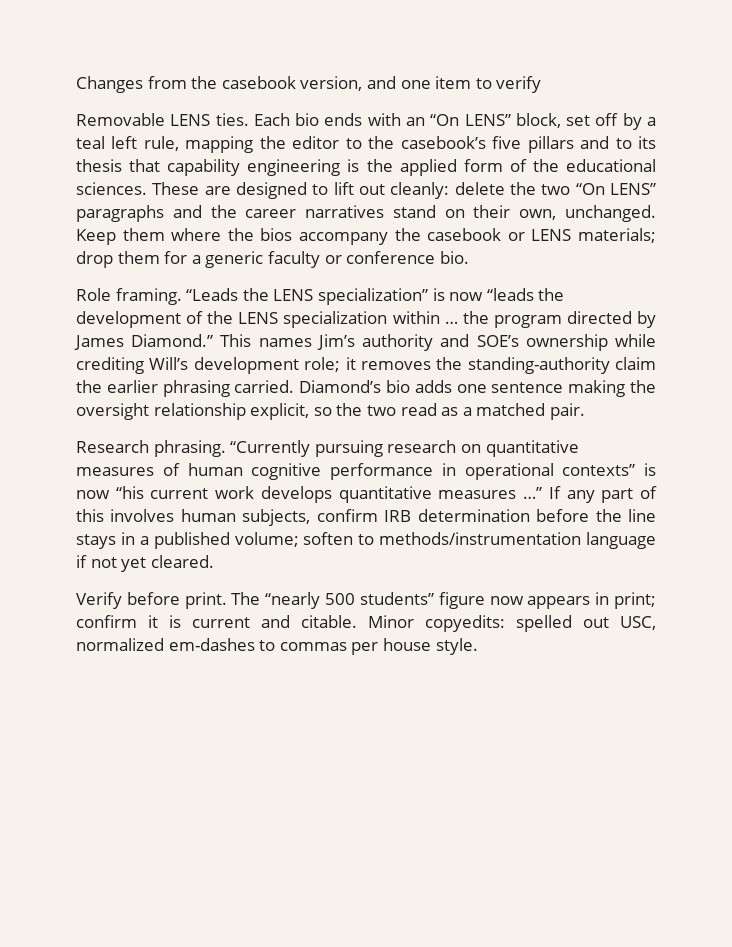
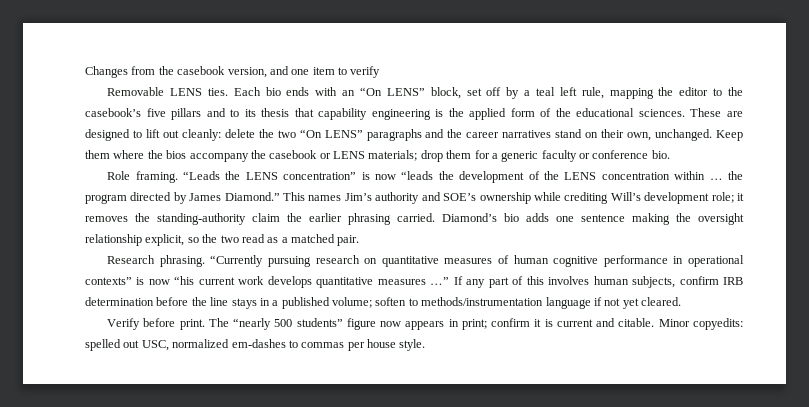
[317,288,428,305] specialization” -> [283,172,357,180] concentration”
[283,311,388,328] specialization -> [601,172,670,180] concentration

